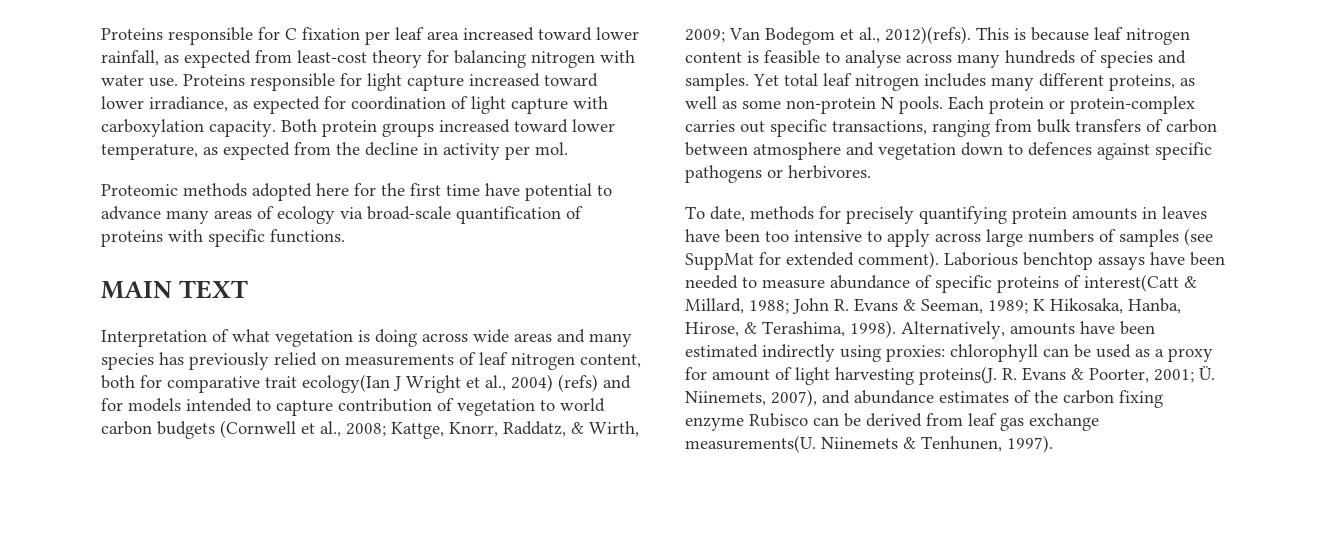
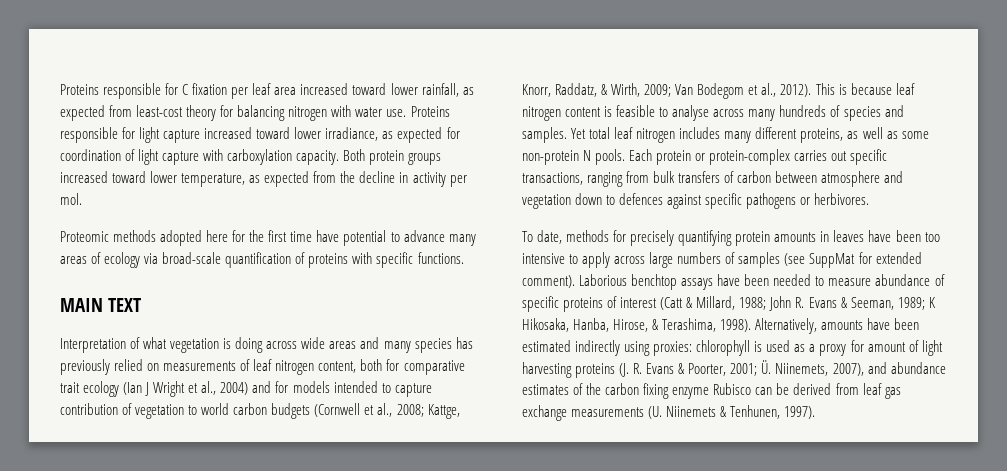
[302,374,390,393] ecology(Ian -> [83,381,143,397] ecology (Ian
[558,374,598,392] (refs) -> (249, 388) none
[885,26,971,44] 2012)(refs). -> [780,84,812,97] 2012).
[1084,274,1179,292] interest(Catt -> [620,297,684,310] interest (Catt
[1043,344,1091,358] can be -> [754,341,763,352] is
[919,366,997,385] proteins(J. -> [575,363,630,378] proteins (J.
[685,435,816,453] measurements(U. -> [571,406,663,419] measurements (U.

